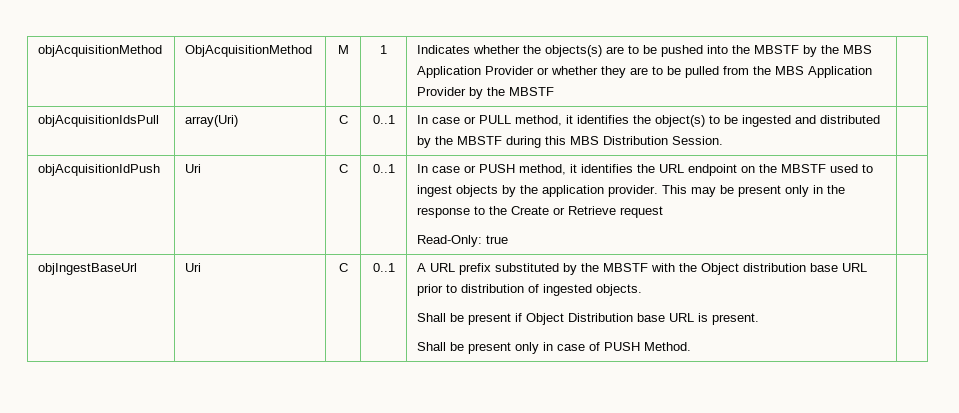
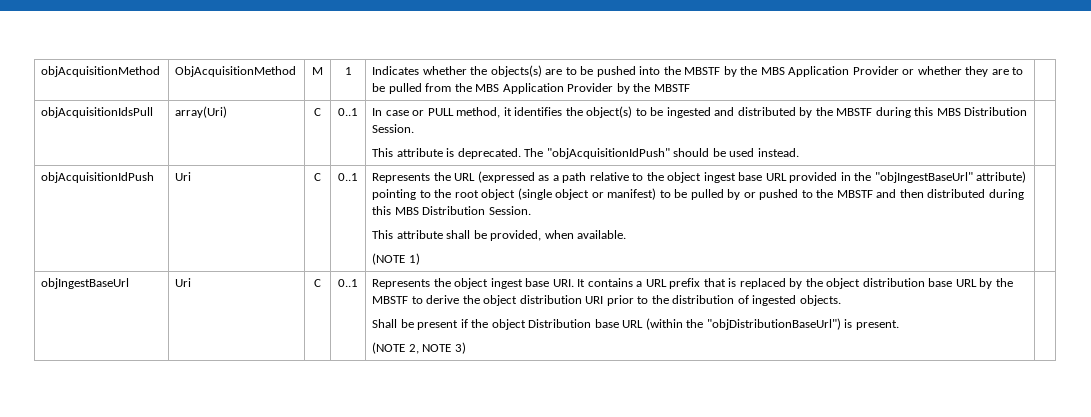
[38,164,161,176] [185,164,202,173] [338,164,348,173] [372,164,395,173] [417,164,874,176] [417,185,846,197] [417,206,664,218] [417,235,509,247] [38,263,138,275] [185,263,202,272] [338,263,348,272] [372,263,395,272] [417,263,868,275] | // objAcquisitionIdPush | Uri | C | 0..1 | In case or PUSH method, it identifies the URL endpoint on the MBSTF used to ingest objects by the application provider. This may be present only in the response to the Create or Retrieve request // Read-Only: true | // objIngestBaseUrl | Uri | C | 0..1 | A URL prefix substituted by the MBSTF with the Object distribution base URL -> [372,148,799,159] [41,172,155,183] [175,172,192,181] [314,173,321,181] [338,173,358,181] [372,171,1027,183] [372,188,1024,200] [372,206,531,215] [372,230,627,241] [372,253,420,265] [41,278,130,289] [175,278,192,287] [314,279,321,287] [338,279,358,287] [372,278,1013,289] [372,295,604,306] // This attribute is deprecated. The "objAcquisitionIdPush" should be used instead. | // objAcquisitionIdPush | Uri | C | 0..1 | Represents the URL (expressed as a path relative to the object ingest base URL provided in the "objIngestBaseUrl" attribute) pointing to the root object (single object or manifest) to be pulled by or pushed to the MBSTF and then distributed during this MBS Distribution Session. // This attribute shall be provided, when available. // (NOTE 1) | // objIngestBaseUrl | Uri | C | 0..1 | Represents the object ingest base URI. It contains a URL prefix that is replaced by the object distribution base URL by the MBSTF to derive the object distribution URI
(458, 288) none -> [651,295,669,304] the
[526,313,565,325] Object -> [471,319,526,330] the object
(695, 317) none -> [645,318,841,330] (within the "objDistributionBaseUrl")
[417,342,692,354] Shall be present only in case of PUSH Method. -> [372,342,466,354] (NOTE 2, NOTE 3)

